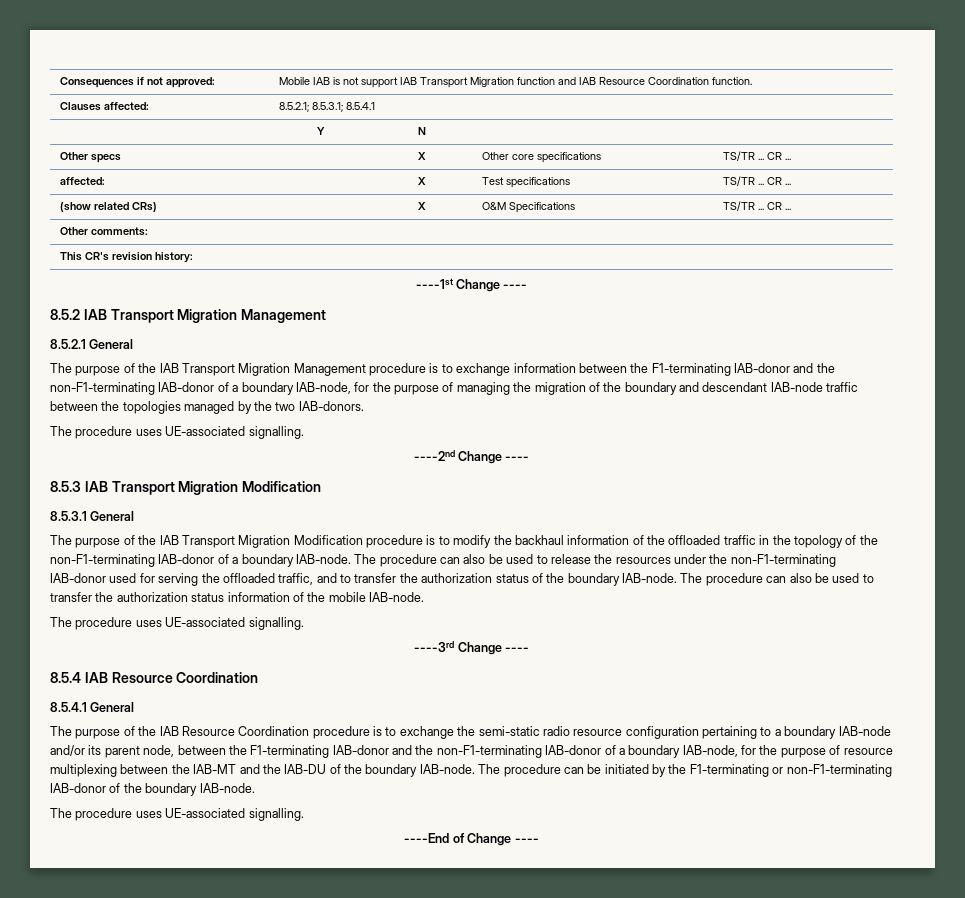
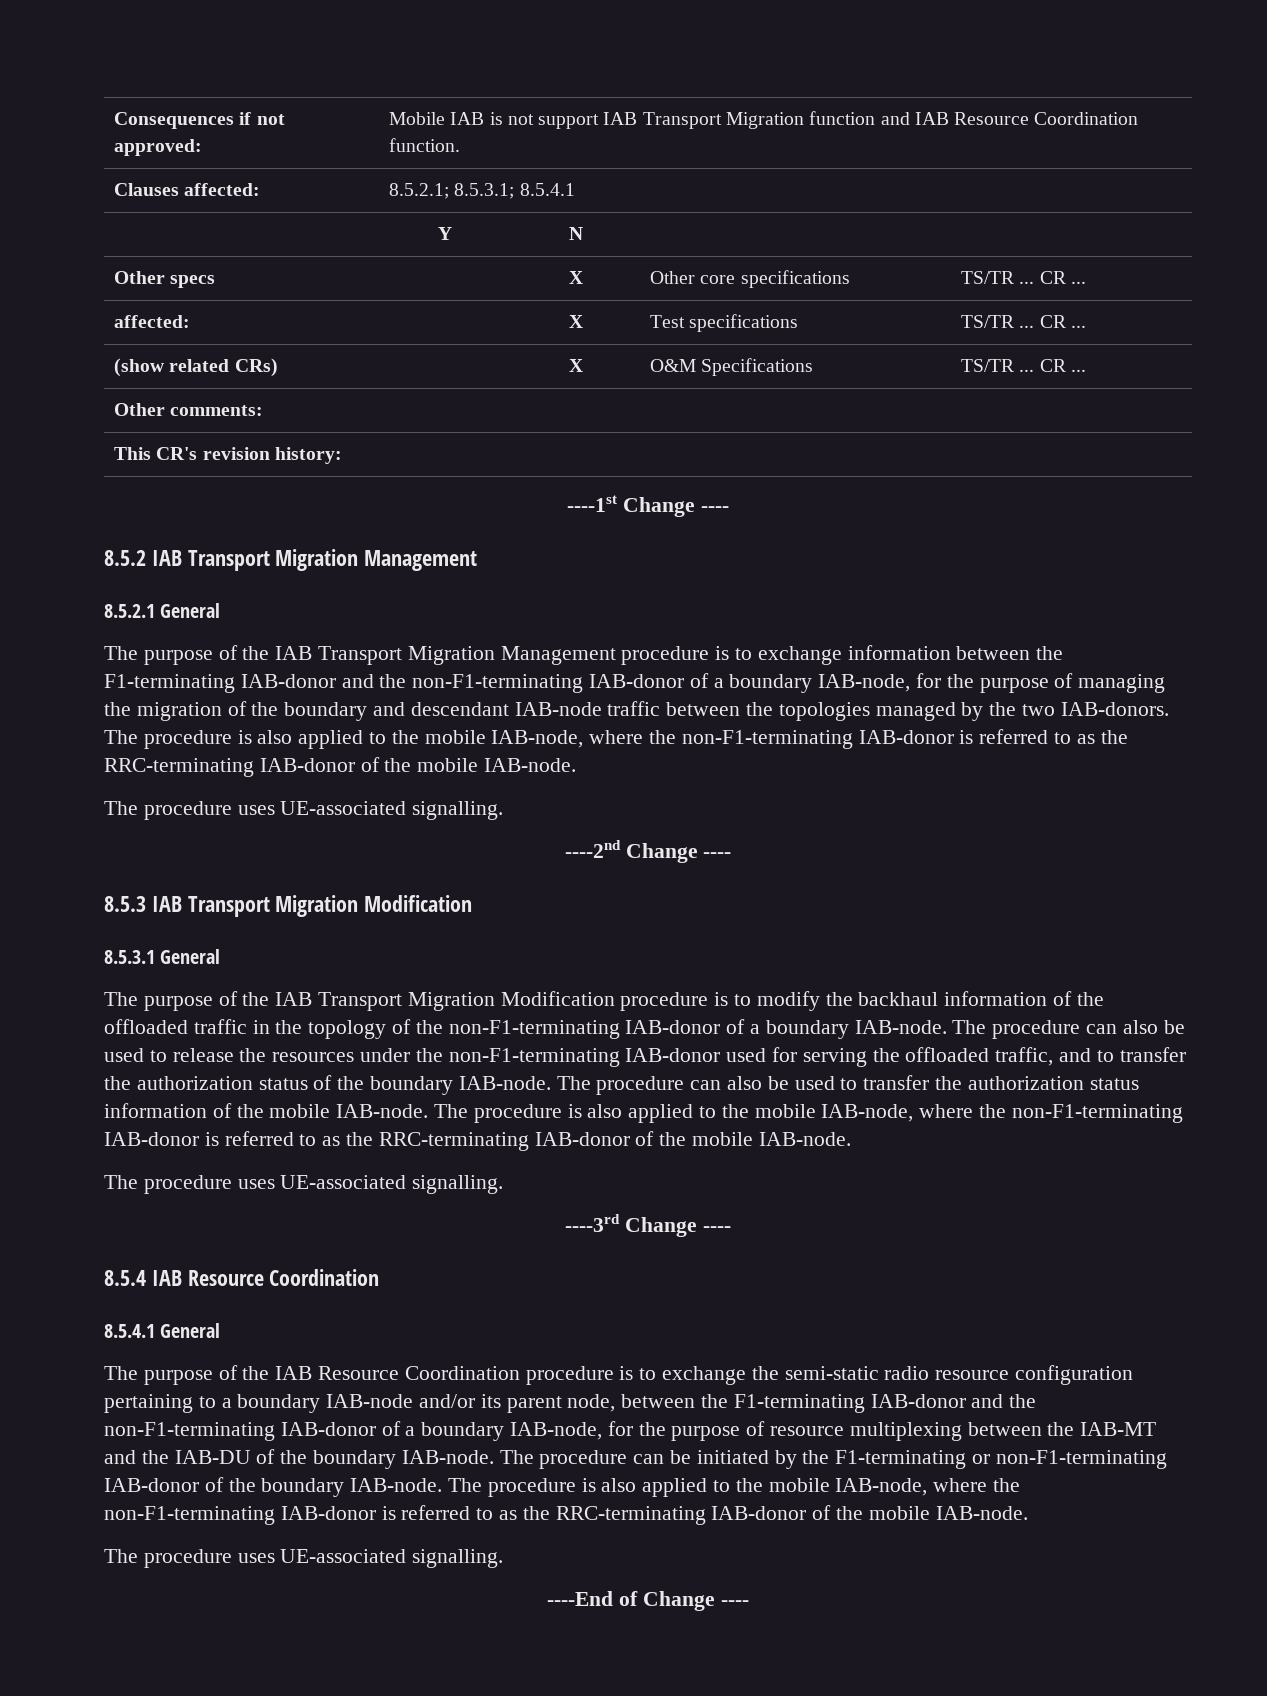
(364, 406) none -> [104,729,1128,749] [104,757,577,777] The procedure is also applied to the mobile IAB-node, where the non-F1-terminating IAB-donor is referred to as the RRC-terminating IAB-donor of the mobile IAB-node.
(424, 597) none -> [434,1104,1183,1123] [104,1131,851,1151] The procedure is also applied to the mobile IAB-node, where the non-F1-terminating IAB-donor is referred to as the RRC-terminating IAB-donor of the mobile IAB-node.
(255, 788) none -> [448,1478,1021,1497] [104,1505,1028,1525] The procedure is also applied to the mobile IAB-node, where the non-F1-terminating IAB-donor is referred to as the RRC-terminating IAB-donor of the mobile IAB-node.

